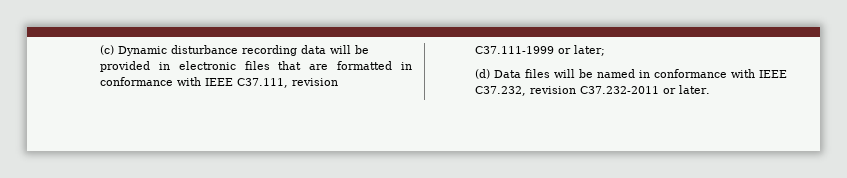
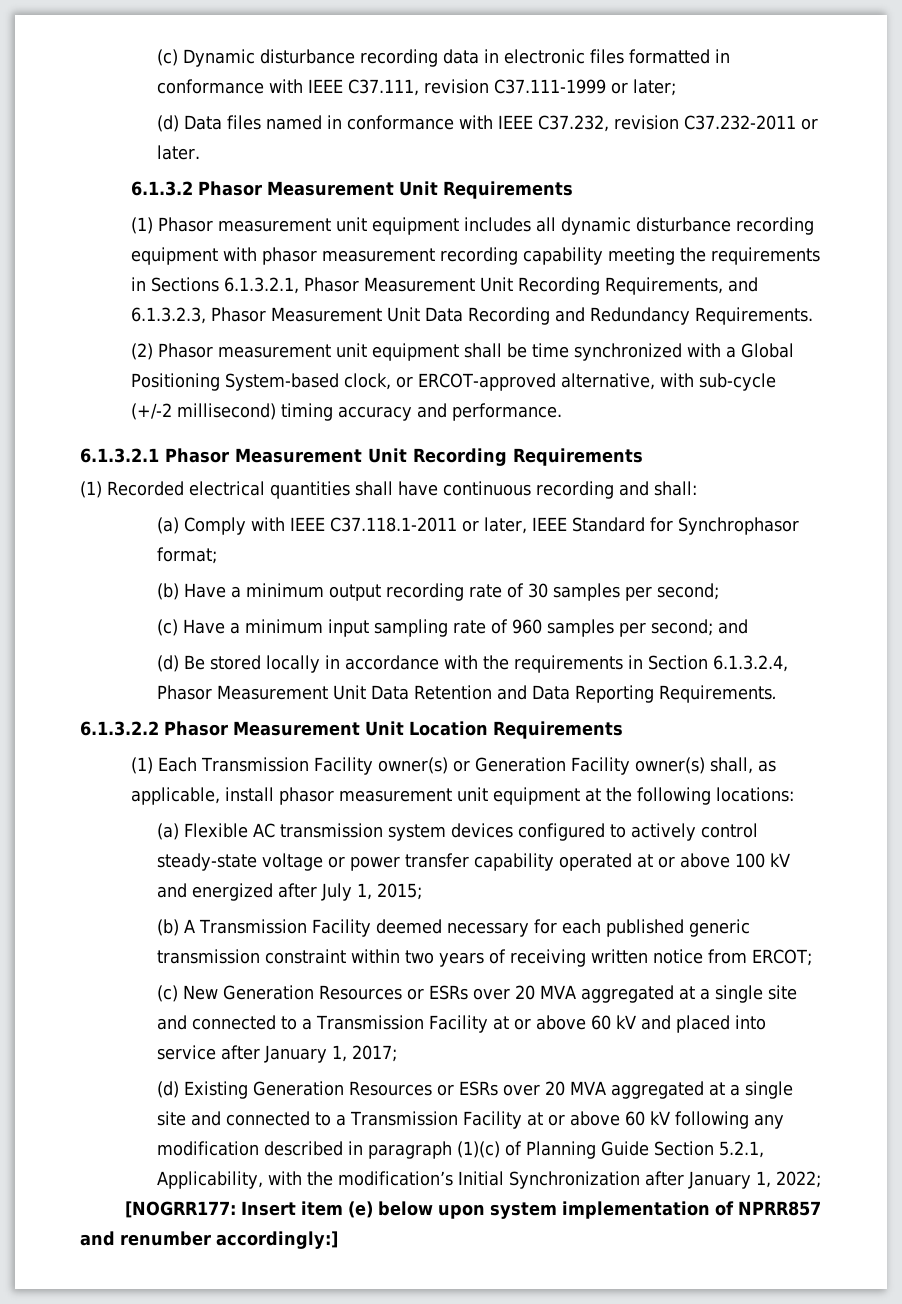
[329,45,369,54] [99,61,150,72] will be provided -> (479, 56) none
[278,61,329,70] that are -> (624, 56) none
[553,69,593,78] will be -> (261, 122) none
(710, 89) none -> [131,181,574,199] [131,217,815,235] [131,247,821,265] [131,277,759,295] [131,307,814,325] [131,343,795,361] [131,373,777,391] [131,403,563,421] [80,448,643,466] [80,481,697,499] [156,517,799,535] [156,547,217,564] [156,583,719,601] [156,619,748,637] [156,655,788,673] [156,685,777,703] [80,721,623,739] [131,757,777,775] [131,787,795,805] [156,823,758,841] [156,853,790,871] [156,883,422,901] [156,919,750,937] [156,949,812,967] [156,985,797,1003] [156,1015,766,1033] [156,1045,397,1063] [156,1081,793,1099] [156,1111,784,1129] [156,1141,764,1159] [156,1171,821,1189] [124,1201,821,1219] [80,1231,338,1249] // 6.1.3.2 Phasor Measurement Unit Requirements // (1) Phasor measurement unit equipment includes all dynamic disturbance recording equipment with phasor measurement recording capability meeting the requirements in Sections 6.1.3.2.1, Phasor Measurement Unit Recording Requirements, and 6.1.3.2.3, Phasor Measurement Unit Data Recording and Redundancy Requirements. // (2) Phasor measurement unit equipment shall be time synchronized with a Global Positioning System-based clock, or ERCOT-approved alternative, with sub-cycle (+/-2 millisecond) timing accuracy and performance. // 6.1.3.2.1 Phasor Measurement Unit Recording Requirements // (1) Recorded electrical quantities shall have continuous recording and shall: // (a) Comply with IEEE C37.118.1-2011 or later, IEEE Standard for Synchrophasor format; // (b) Have a minimum output recording rate of 30 samples per second; // (c) Have a minimum input sampling rate of 960 samples per second; and // (d) Be stored locally in accordance with the requirements in Section 6.1.3.2.4, Phasor Measurement Unit Data Retention and Data Reporting Requirements. // 6.1.3.2.2 Phasor Measurement Unit Location Requirements // (1) Each Transmission Facility owner(s) or Generation Facility owner(s) shall, as applicable, install phasor measurement unit equipment at the following locations: // (a) Flexible AC transmission system devices configured to actively control steady-state voltage or power transfer capability operated at or above 100 kV and energized after July 1, 2015; // (b) A Transmission Facility deemed necessary for each published generic transmission constraint within two years of receiving written notice from ERCOT; // (c) New Generation Resources or ESRs over 20 MVA aggregated at a single site and connected to a Transmission Facility at or above 60 kV and placed into service after January 1, 2017; // (d) Existing Generation Resources or ESRs over 20 MVA aggregated at a single site and connected to a Transmission Facility at or above 60 kV following any modification described in paragraph (1)(c) of Planning Guide Section 5.2.1, Applicability, with the modification’s Initial Synchronization after January 1, 2022; // [NOGRR177: Insert item (e) below upon system implementation of NPRR857 and renumber accordingly:]

